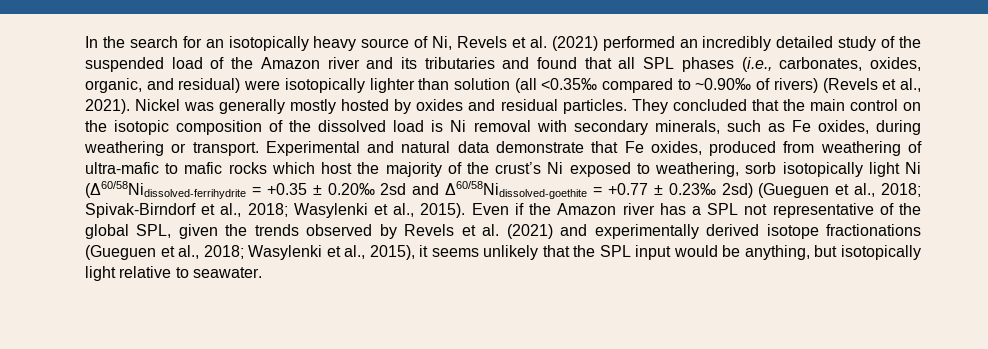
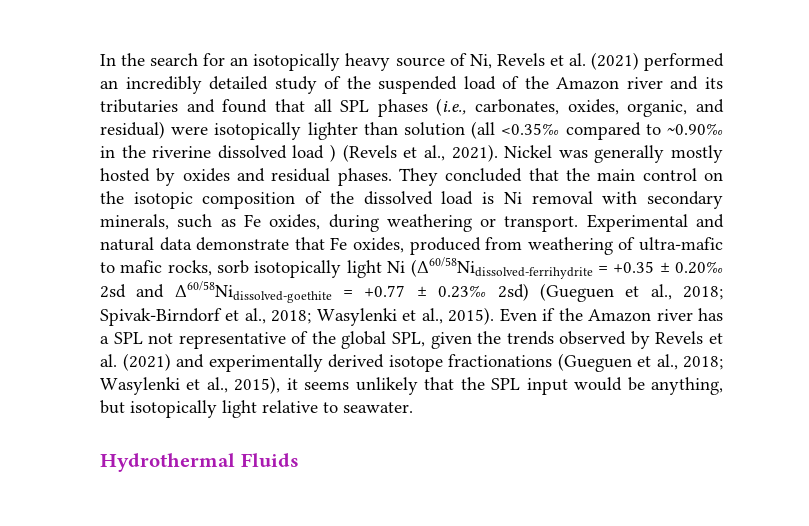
[756,78,818,93] of rivers) -> [100,144,337,162] in the riverine dissolved load )
[562,99,627,114] particles. -> [337,168,392,186] phases.
[228,162,740,177] rocks which host the majority of the crust’s Ni exposed to weathering, -> [167,260,212,276] rocks,
(262, 272) none -> [100,453,299,472] // Hydrothermal Fluids

